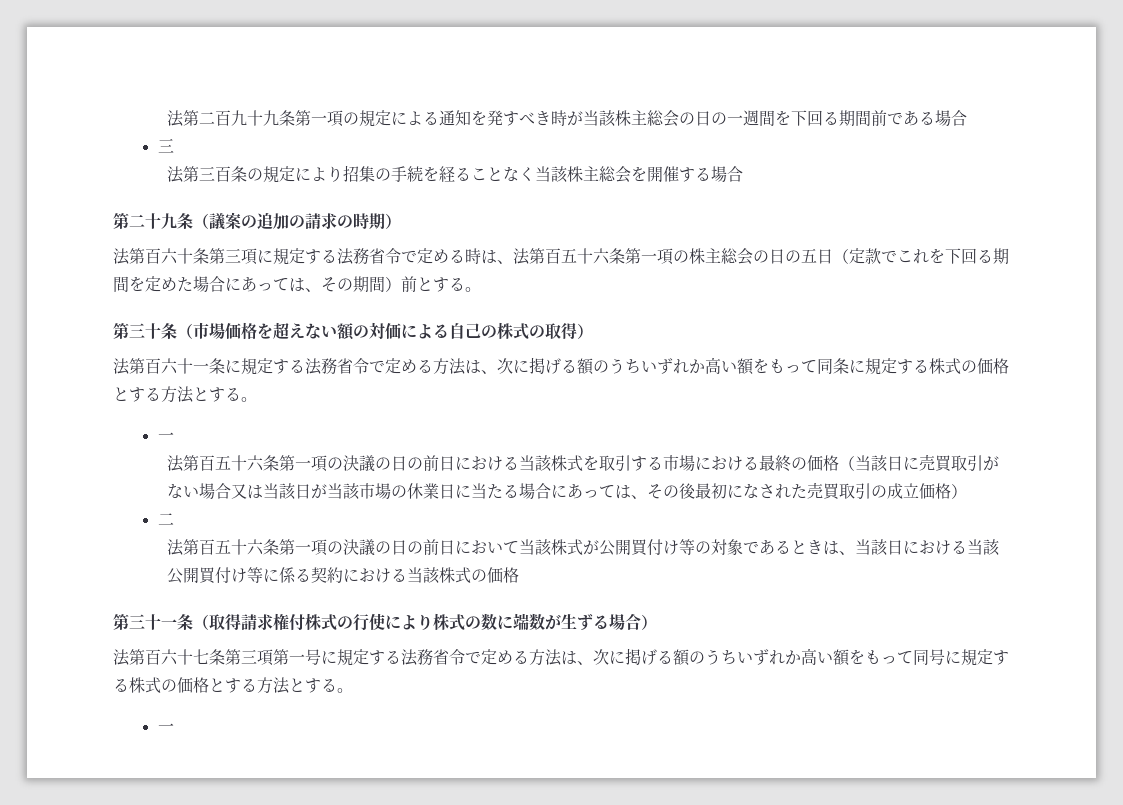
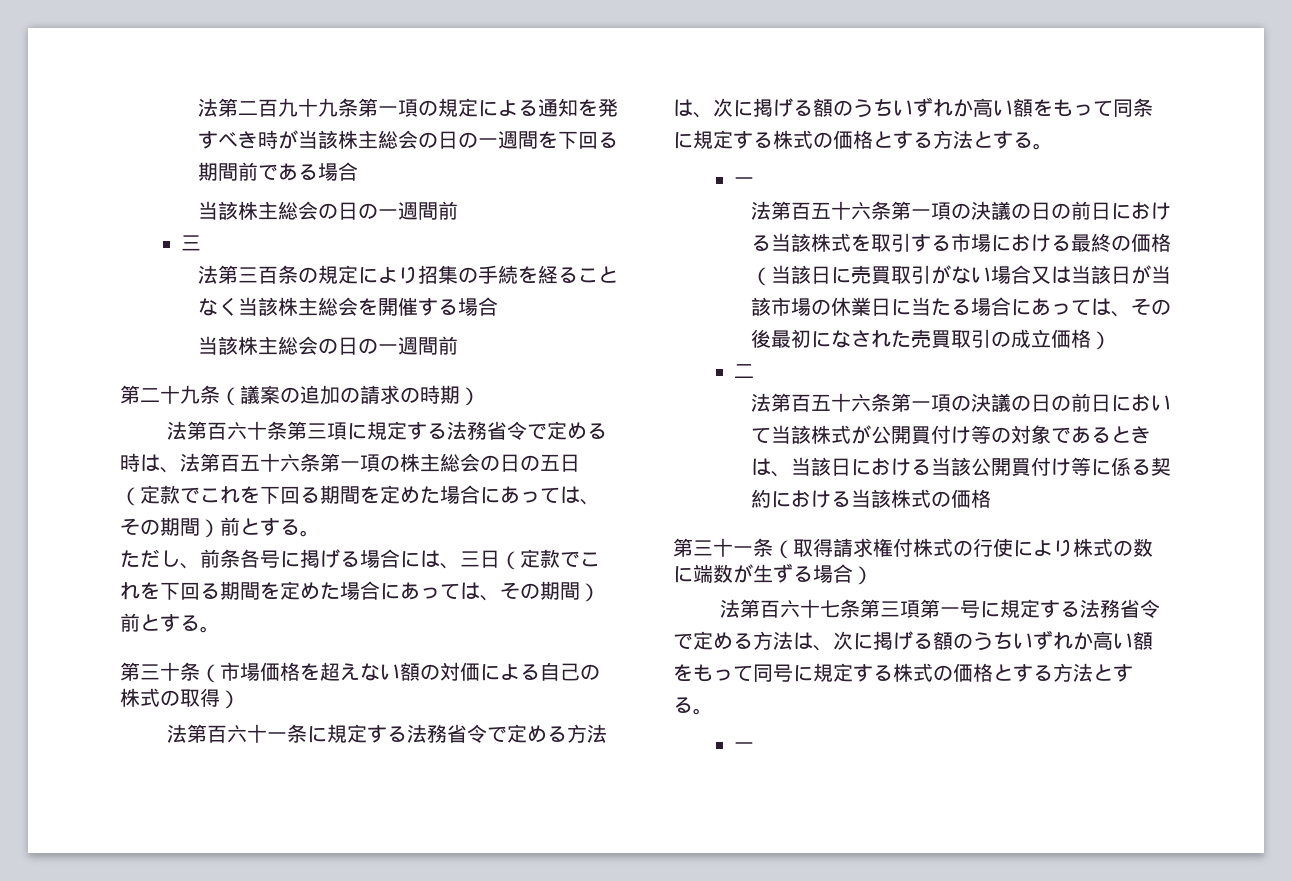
(967, 118) none -> [197,201,458,220] // 当該株主総会の日の一週間前
(743, 174) none -> [197,336,458,355] // 当該株主総会の日の一週間前
(481, 289) none -> [120,549,600,570] [120,581,600,602] [120,613,220,633] // ただし、前条各号に掲げる場合には、三日（定款でこれを下回る期間を定めた場合にあっては、その期間）前とする。

